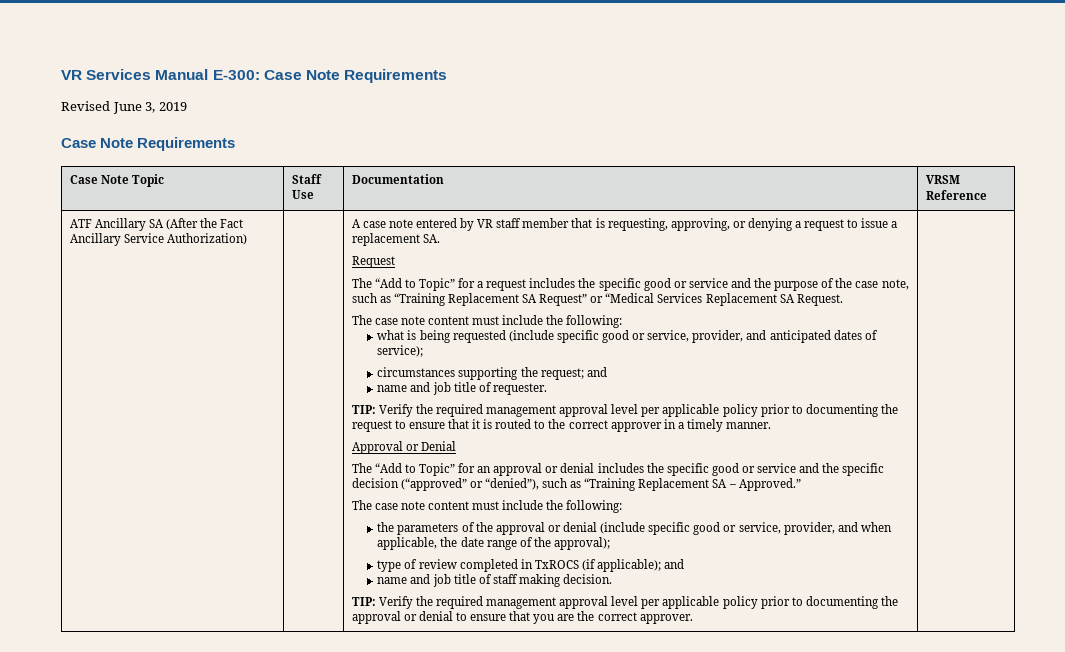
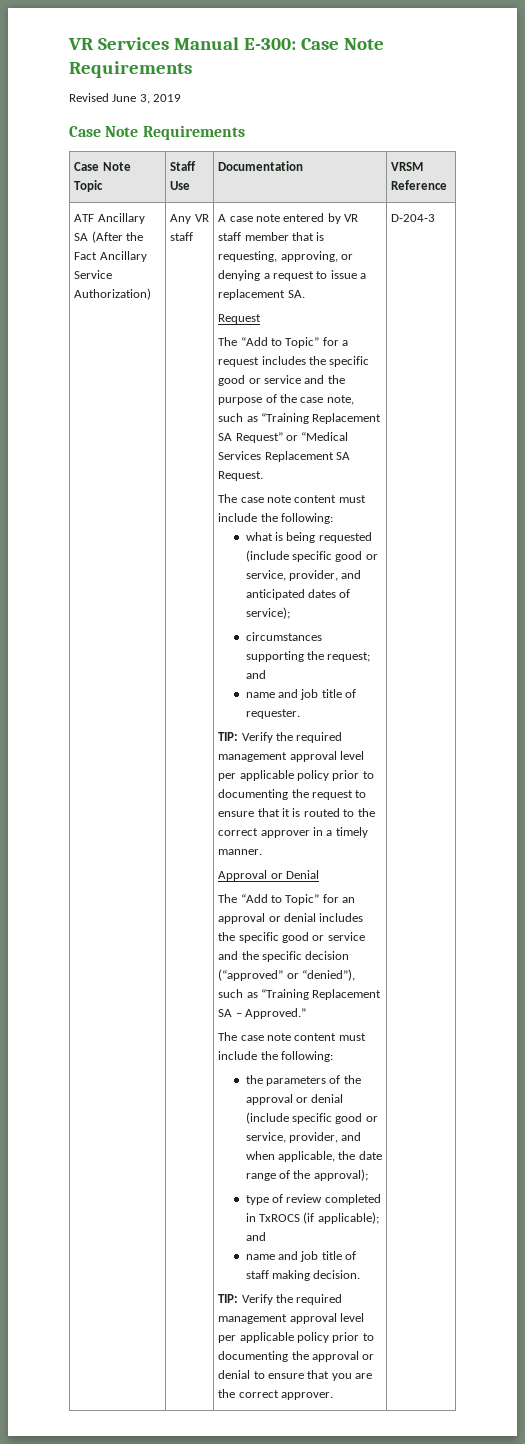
(247, 239) none -> [170,214,209,224] [170,232,194,241] Any VR staff
(693, 619) none -> [391,214,436,222] D-204-3

